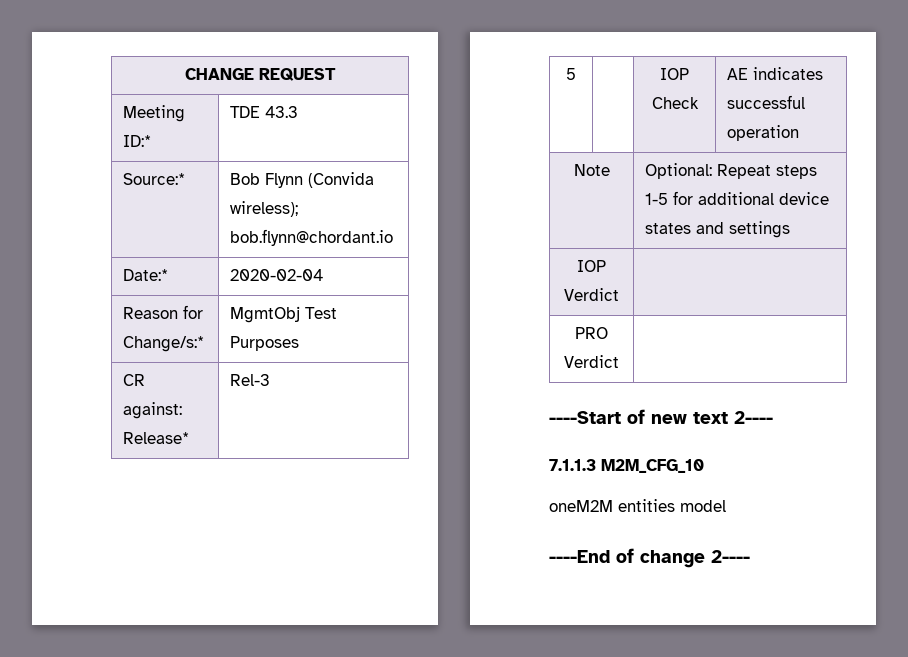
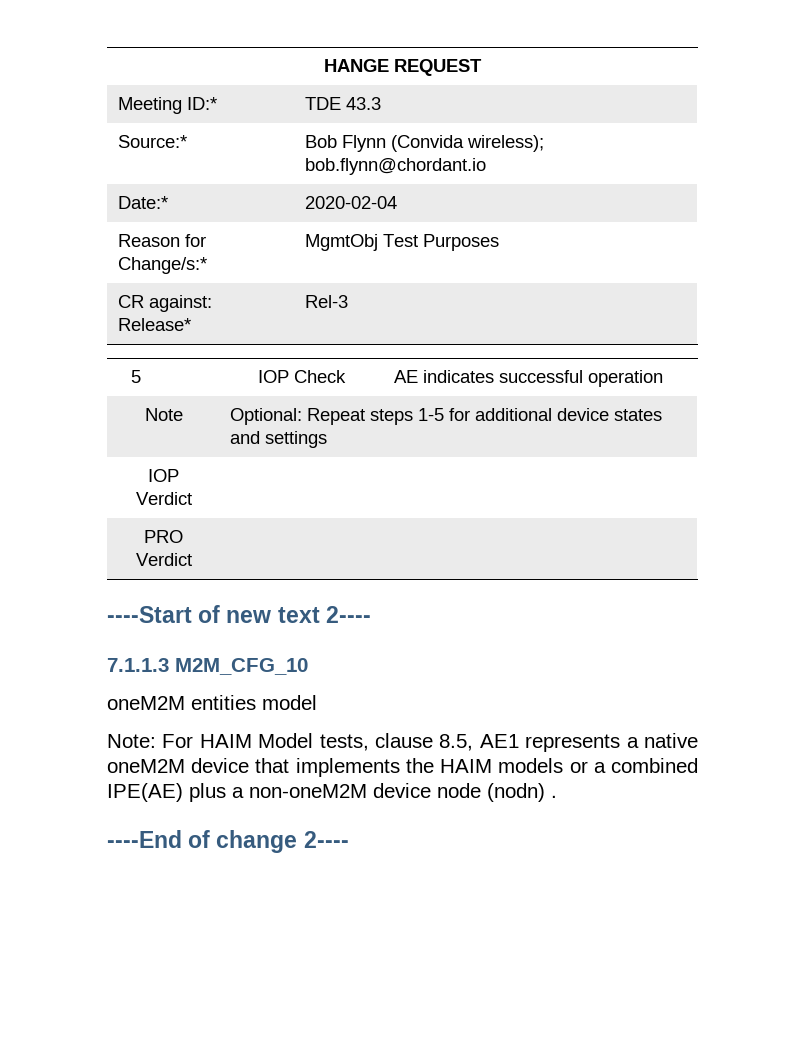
[185,68,254,80] CHANGE -> [324,59,389,72] HANGE
(726, 506) none -> [107,733,698,752] [107,758,698,777] [107,783,557,802] // Note: For HAIM Model tests, clause 8.5, AE1 represents a native oneM2M device that implements the HAIM models or a combined IPE(AE) plus a non-oneM2M device node (nodn) .

